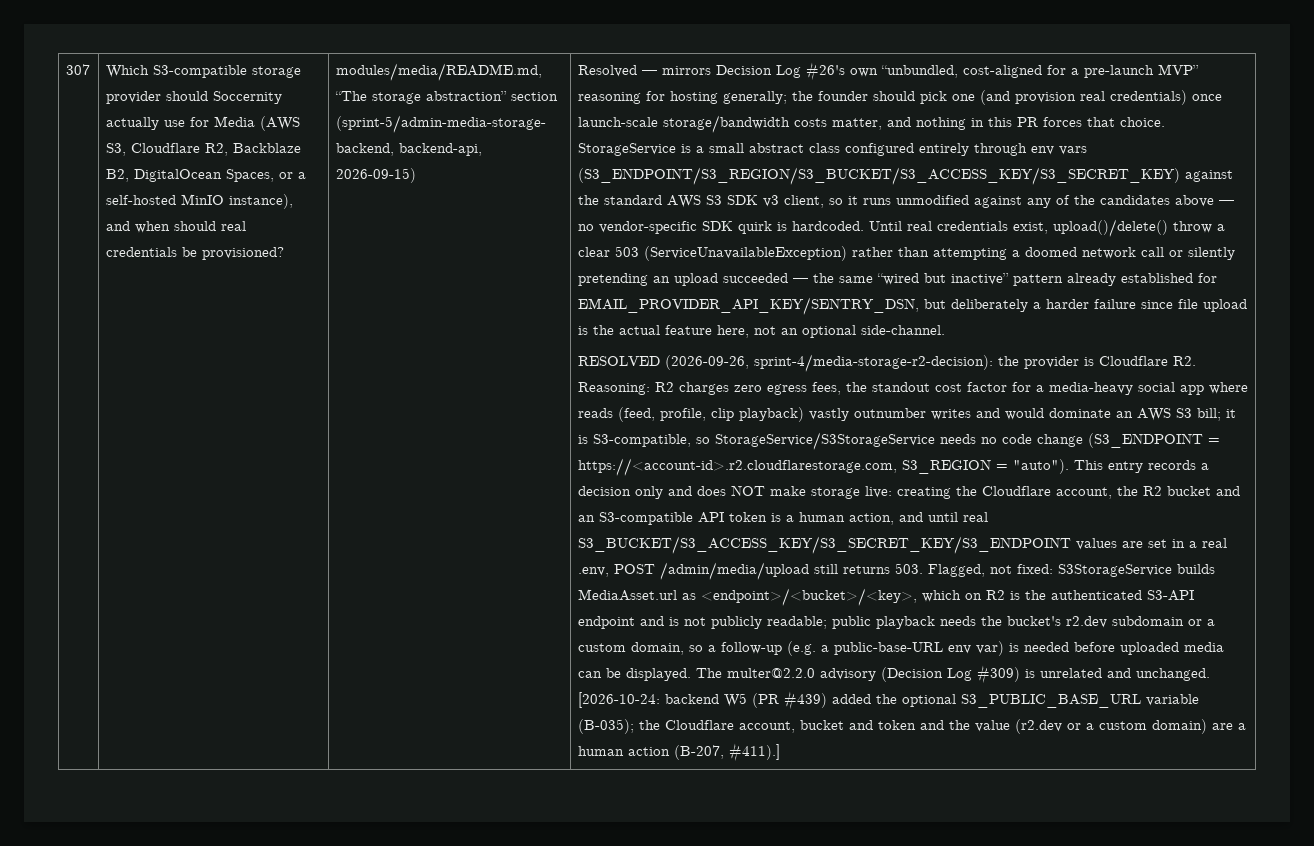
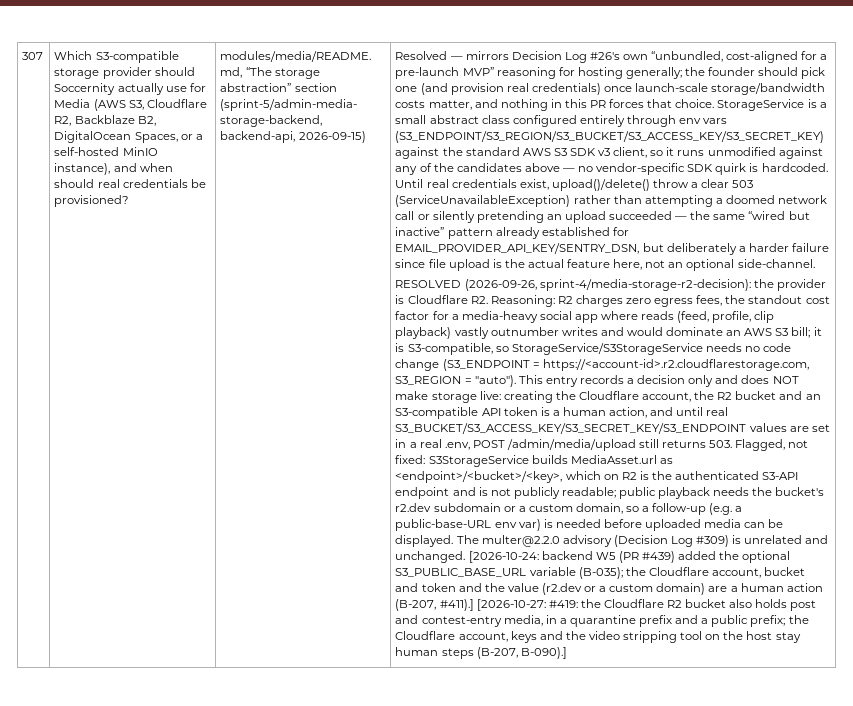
(780, 752) none -> [476,599,817,611] [395,615,809,627] [395,631,801,643] [395,647,567,659] [2026-10-27: #419: the Cloudflare R2 bucket also holds post and contest-entry media, in a quarantine prefix and a public prefix; the Cloudflare account, keys and the video stripping tool on the host stay human steps (B-207, B-090).]

